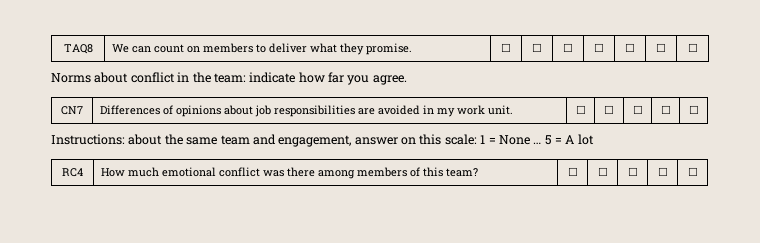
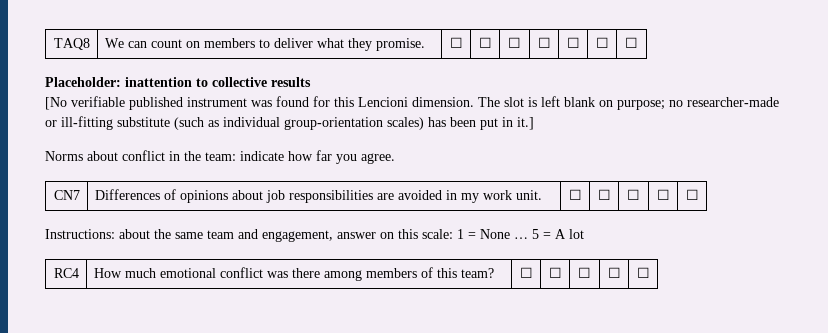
(698, 47) none -> [45,77,311,87] [45,96,779,110] [45,116,534,130] // Placeholder: inattention to collective results // [No verifiable published instrument was found for this Lencioni dimension. The slot is left blank on purpose; no researcher-made or ill-fitting substitute (such as individual group-orientation scales) has been put in it.]

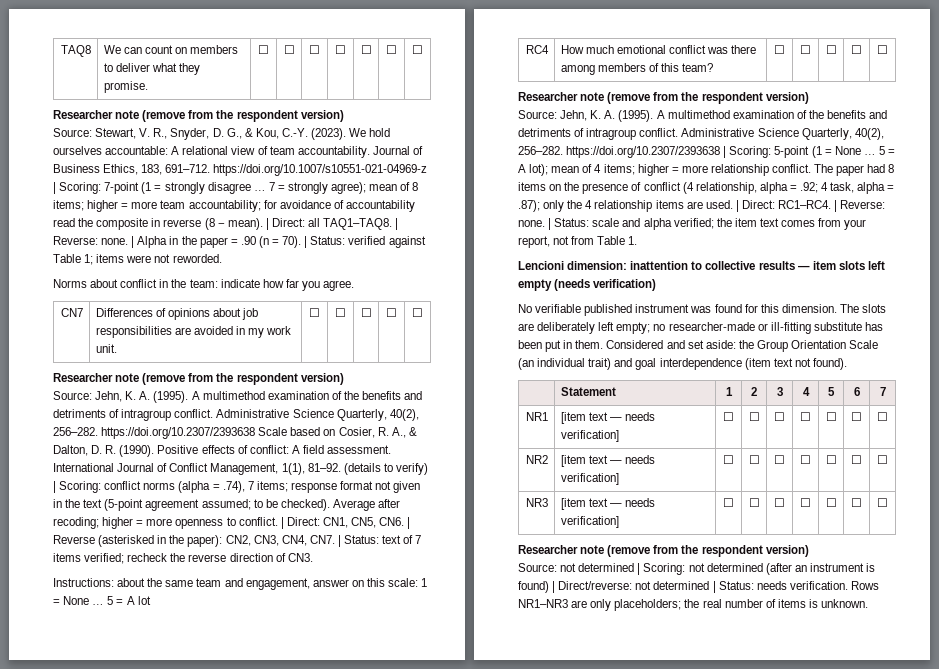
[45,77,311,87] [45,96,779,110] [45,116,534,130] Placeholder: inattention to collective results // [No verifiable published instrument was found for this Lencioni dimension. The slot is left blank on purpose; no researcher-made or ill-fitting substitute (such as individual group-orientation scales) has been put in it.] -> [53,110,344,122] [53,128,391,140] [53,146,423,158] [53,164,428,176] [53,182,419,194] [53,200,415,212] [53,218,399,230] [53,236,426,248] [53,254,222,265] Researcher note (remove from the respondent version) // Source: Stewart, V. R., Snyder, D. G., & Kou, C.-Y. (2023). We hold ourselves accountable: A relational view of team accountability. Journal of Business Ethics, 183, 691–712. https://doi.org/10.1007/s10551-021-04969-z | Scoring: 7-point (1 = strongly disagree … 7 = strongly agree); mean of 8 items; higher = more team accountability; for avoidance of accountability read the composite in reverse (8 − mean). | Direct: all TAQ1–TAQ8. | Reverse: none. | Alpha in the paper = .90 (n = 70). | Status: verified against Table 1; items were not reworded.
(699, 194) none -> [53,373,344,385] [53,391,423,403] [53,409,419,421] [53,427,417,439] [53,445,392,457] [53,463,428,475] [53,481,421,493] [53,499,401,511] [53,517,411,529] [53,535,422,547] [53,553,313,564] // Researcher note (remove from the respondent version) // Source: Jehn, K. A. (1995). A multimethod examination of the benefits and detriments of intragroup conflict. Administrative Science Quarterly, 40(2), 256–282. https://doi.org/10.2307/2393638 Scale based on Cosier, R. A., & Dalton, D. R. (1990). Positive effects of conflict: A field assessment. International Journal of Conflict Management, 1(1), 81–92. (details to verify) | Scoring: conflict norms (alpha = .74), 7 items; response format not given in the text (5-point agreement assumed; to be checked). Average after recoding; higher = more openness to conflict. | Direct: CN1, CN5, CN6. | Reverse (asterisked in the paper): CN2, CN3, CN4, CN7. | Status: text of 7 items verified; recheck the reverse direction of CN3.
(650, 272) none -> [518,92,809,104] [518,110,888,122] [518,128,884,140] [518,146,896,158] [518,164,895,176] [518,182,895,194] [518,200,886,212] [518,218,867,230] [518,236,638,248] [518,261,885,270] [518,279,657,291] [518,304,887,316] [518,322,883,334] [518,340,879,352] [518,358,847,370] [560,387,616,396] [725,387,733,396] [751,387,757,396] [776,387,783,396] [802,387,810,396] [828,387,835,396] [853,387,860,396] [879,387,886,396] [525,412,548,421] [560,412,656,424] [560,430,619,442] [723,412,734,421] [748,412,760,421] [774,412,785,421] [800,412,811,421] [825,412,837,421] [851,412,862,421] [877,412,888,421] [525,455,548,464] [560,455,656,467] [560,473,619,485] [723,455,734,464] [748,455,760,464] [774,455,785,464] [800,455,811,464] [825,455,837,464] [851,455,862,464] [877,455,888,464] [525,498,548,507] [560,498,656,510] [560,516,619,528] [723,498,734,507] [748,498,760,507] [774,498,785,507] [800,498,811,507] [825,498,837,507] [851,498,862,507] [877,498,888,507] [518,545,809,557] [518,563,876,575] [518,581,879,593] [518,599,869,611] // Researcher note (remove from the respondent version) // Source: Jehn, K. A. (1995). A multimethod examination of the benefits and detriments of intragroup conflict. Administrative Science Quarterly, 40(2), 256–282. https://doi.org/10.2307/2393638 | Scoring: 5-point (1 = None … 5 = A lot); mean of 4 items; higher = more relationship conflict. The paper had 8 items on the presence of conflict (4 relationship, alpha = .92; 4 task, alpha = .87); only the 4 relationship items are used. | Direct: RC1–RC4. | Reverse: none. | Status: scale and alpha verified; the item text comes from your report, not from Table 1. // Lencioni dimension: inattention to collective results — item slots left empty (needs verification) // No verifiable published instrument was found for this dimension. The slots are deliberately left empty; no researcher-made or ill-fitting substitute has been put in them. Considered and set aside: the Group Orientation Scale (an individual trait) and goal interdependence (item text not found). // | Statement | 1 | 2 | 3 | 4 | 5 | 6 | 7 // NR1 | [item text — needs verification] | ☐ | ☐ | ☐ | ☐ | ☐ | ☐ | ☐ // NR2 | [item text — needs verification] | ☐ | ☐ | ☐ | ☐ | ☐ | ☐ | ☐ // NR3 | [item text — needs verification] | ☐ | ☐ | ☐ | ☐ | ☐ | ☐ | ☐ // Researcher note (remove from the respondent version) // Source: not determined | Scoring: not determined (after an instrument is found) | Direct/reverse: not determined | Status: needs verification. Rows NR1–NR3 are only placeholders; the real number of items is unknown.

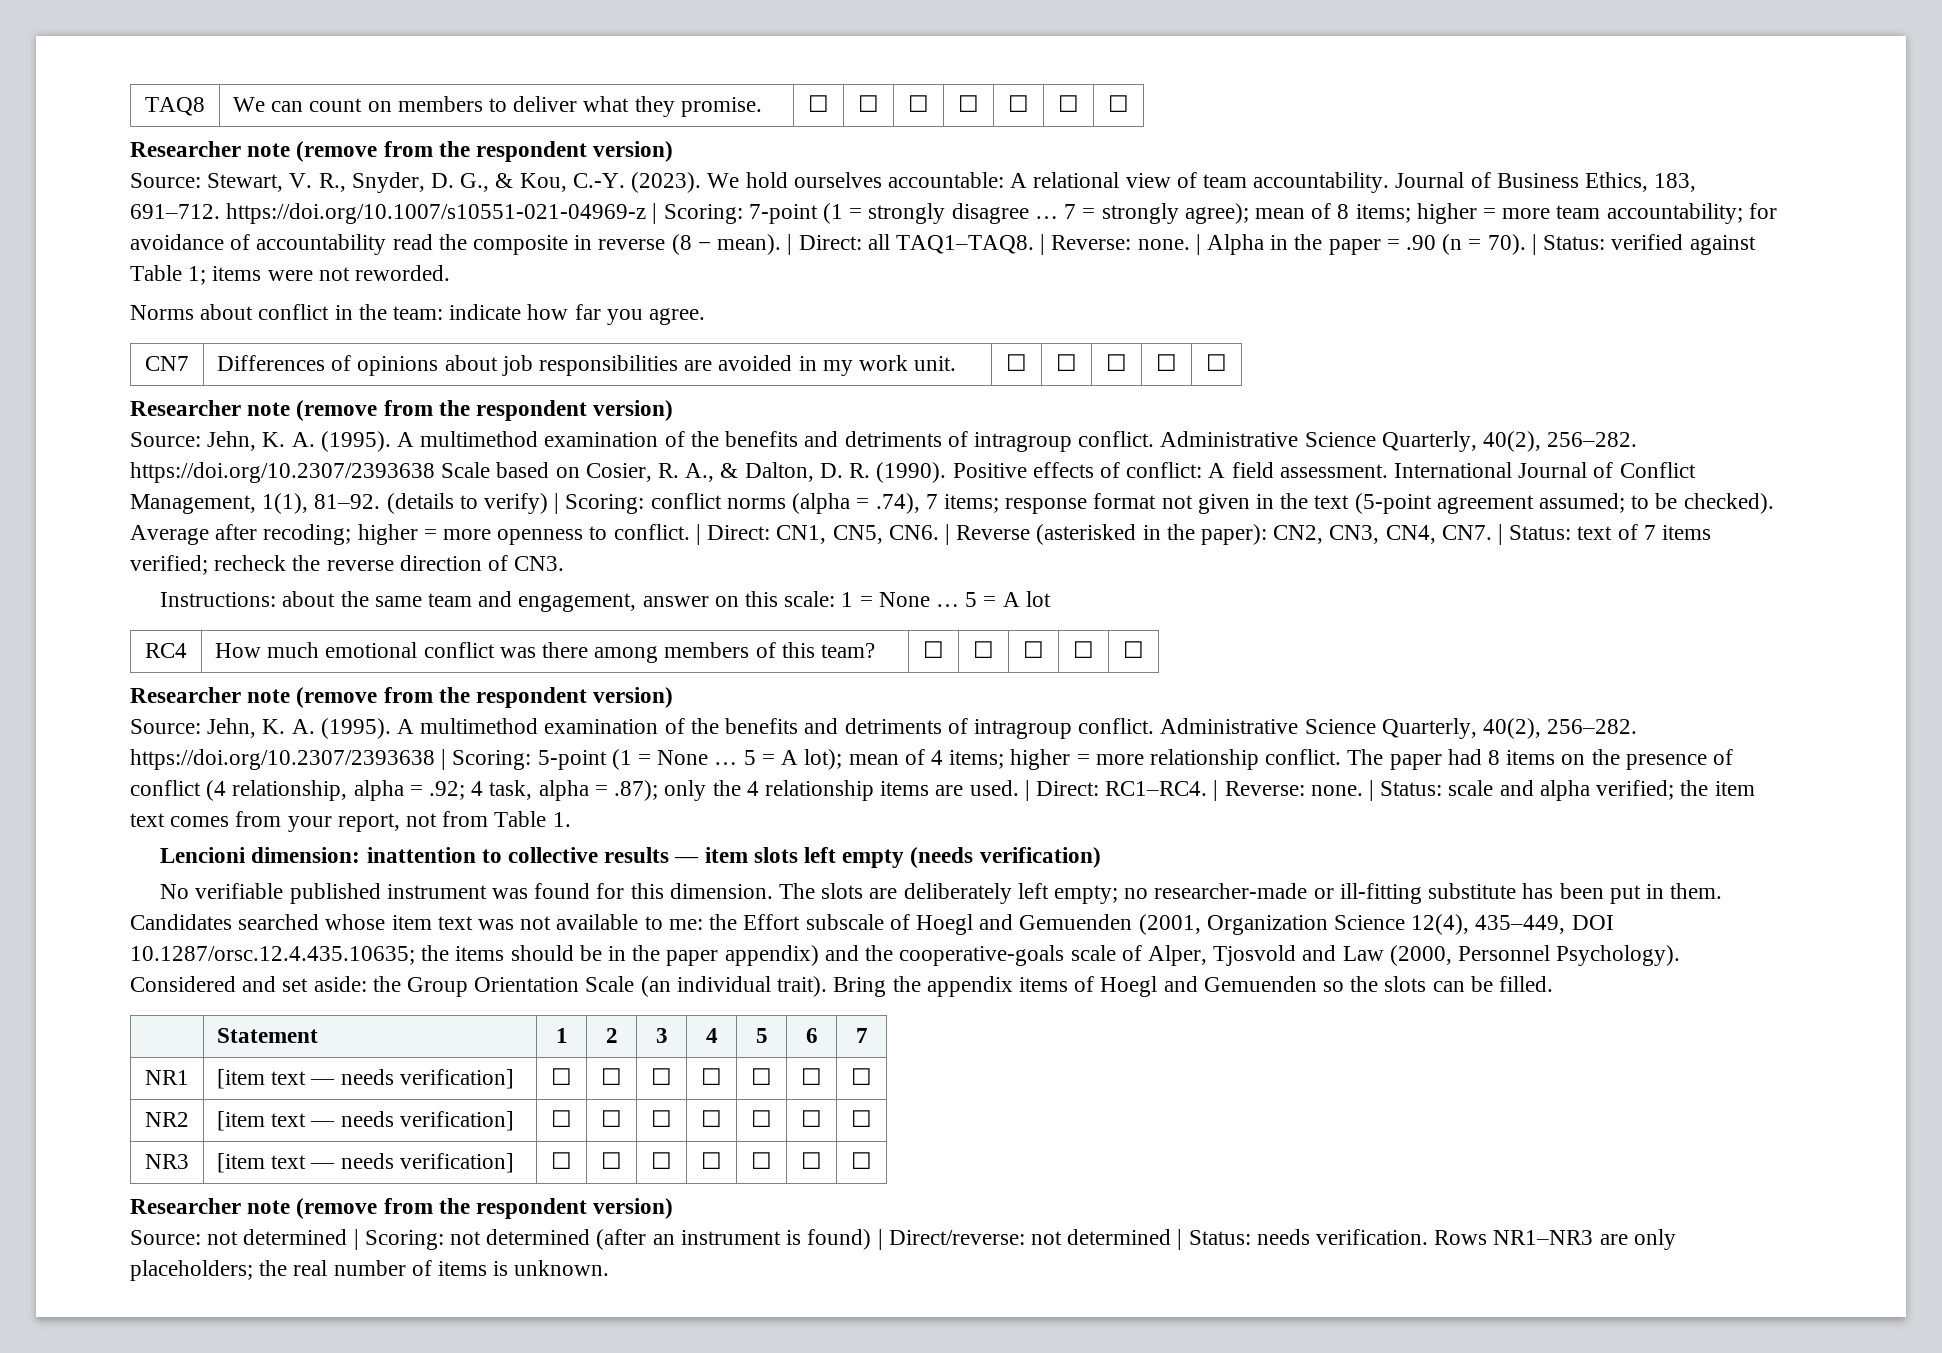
(604, 344) none -> [130,914,1614,935] [130,945,1681,966] Candidates searched whose item text was not available to me: the Effort subscale of Hoegl and Gemuenden (2001, Organization Science 12(4), 435–449, DOI 10.1287/orsc.12.4.435.10635; the items should be in the paper appendix) and the cooperative-goals scale of Alper, Tjosvold and Law (2000, Personnel Psychology).
[588,358,847,370] trait) and goal interdependence (item text not found). -> [777,976,1554,997] trait). Bring the appendix items of Hoegl and Gemuenden so the slots can be filled.

